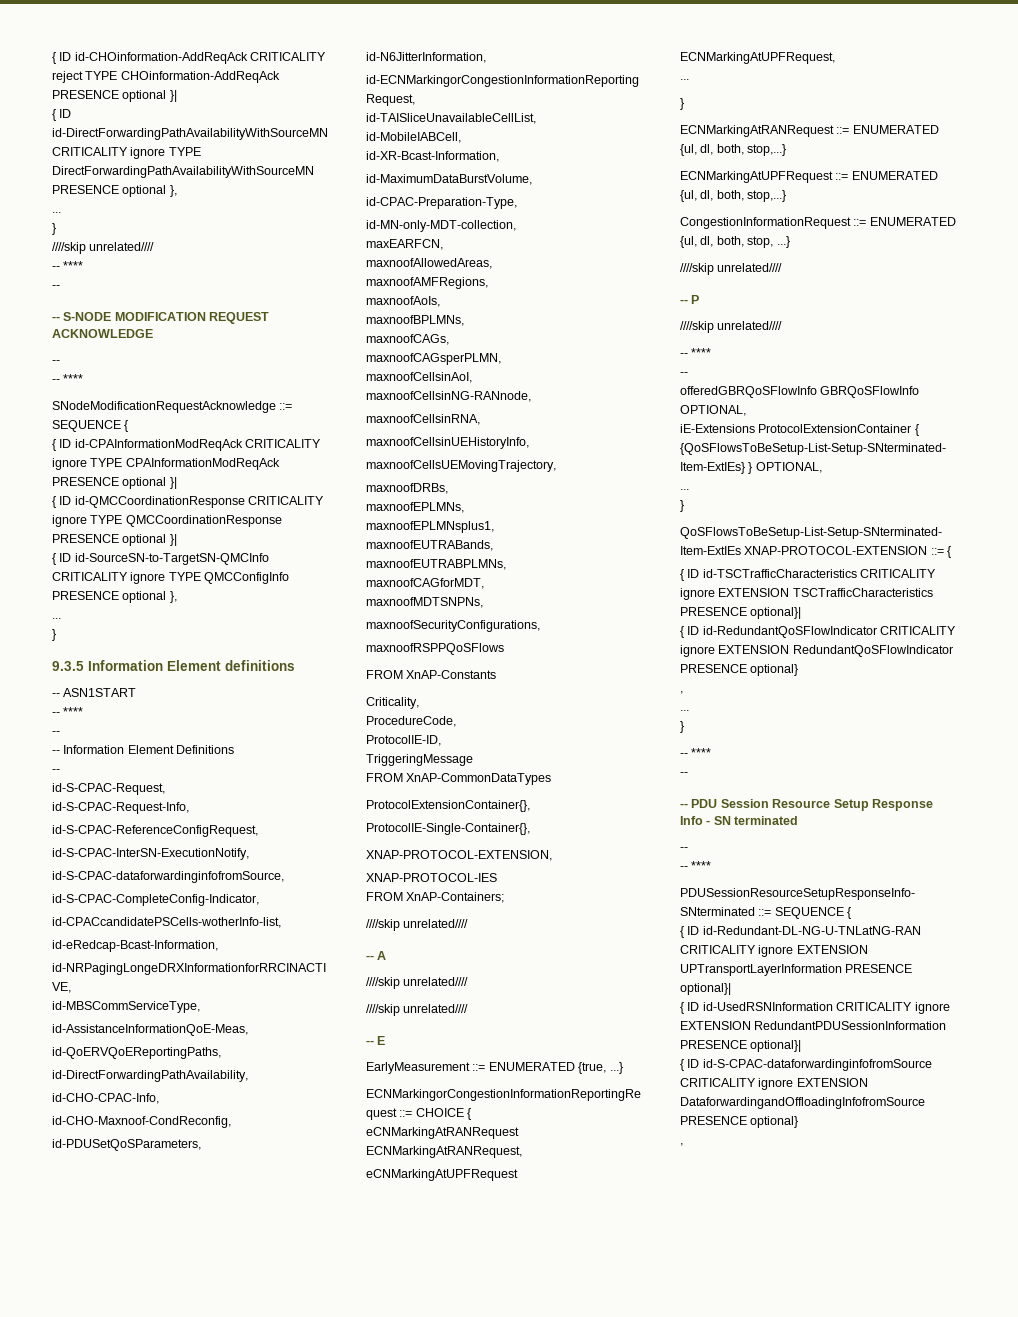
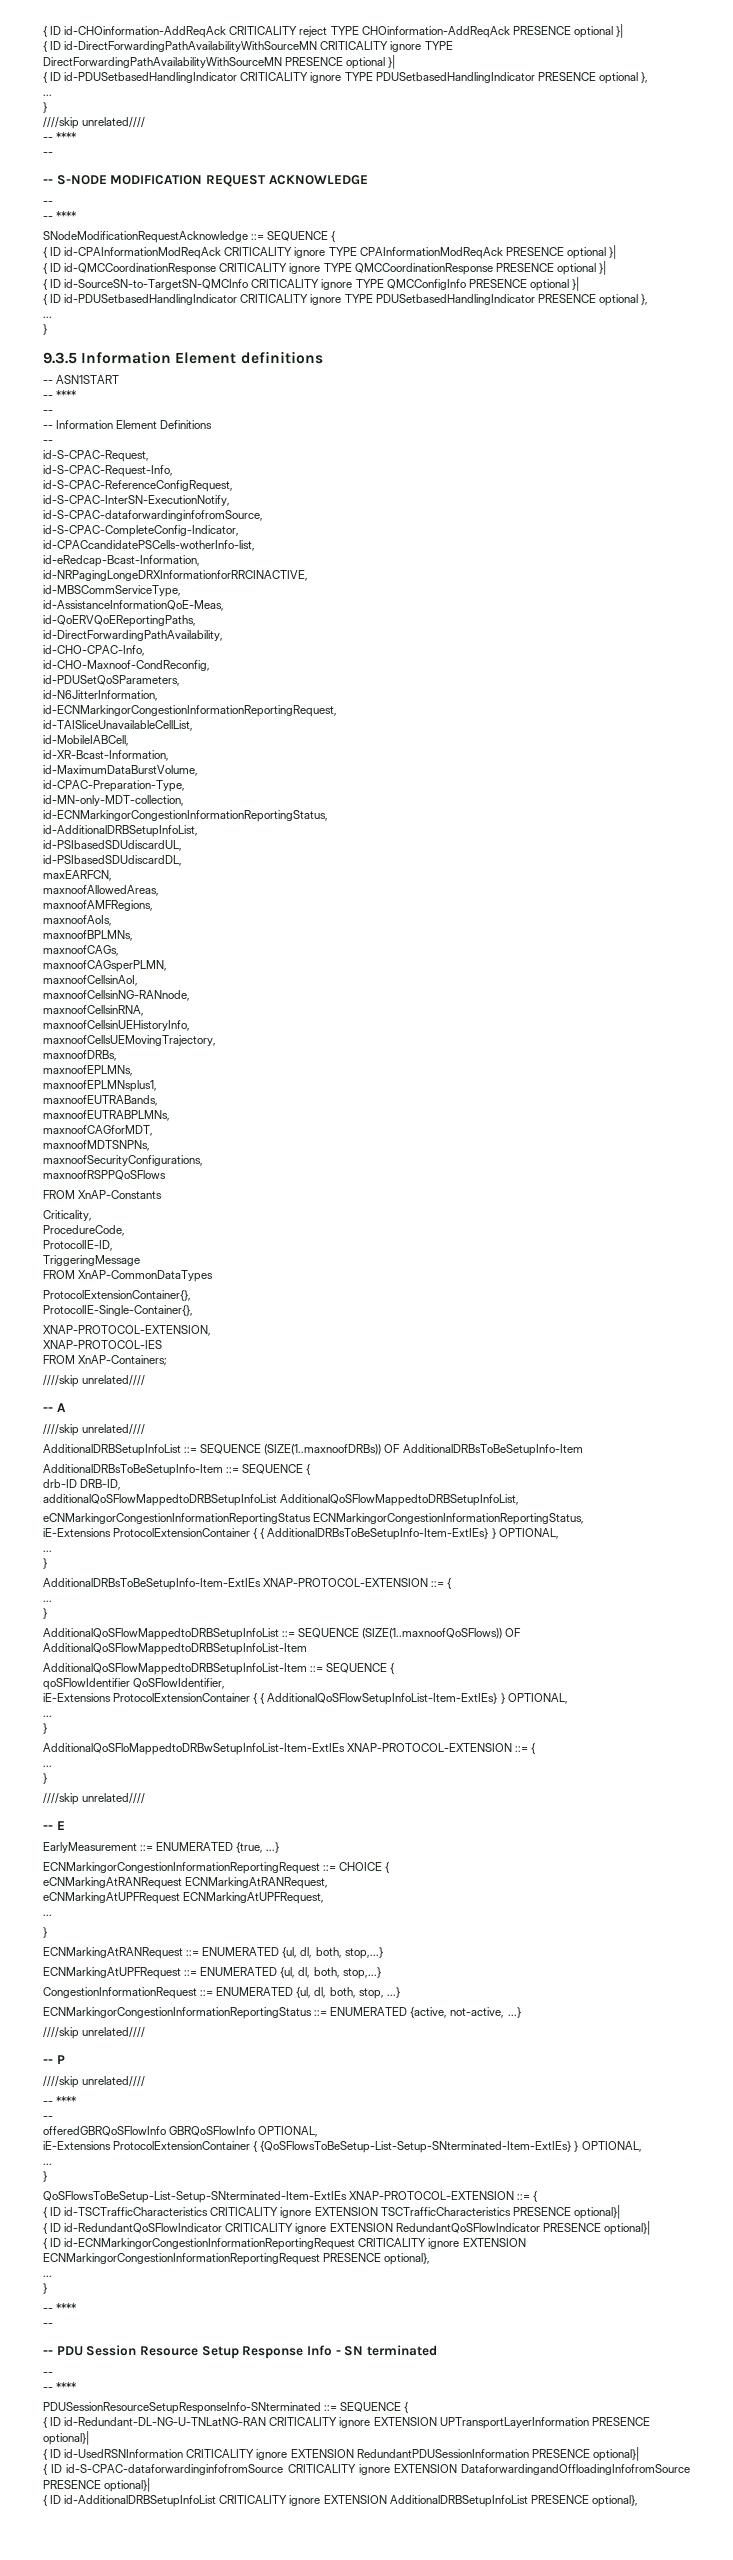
(167, 191) none -> [388,55,396,69] [43,72,638,84] }| // { ID id-PDUSetbasedHandlingIndicator CRITICALITY ignore TYPE PDUSetbasedHandlingIndicator PRESENCE optional
(167, 597) none -> [571,277,579,291] [43,294,638,306] }| // { ID id-PDUSetbasedHandlingIndicator CRITICALITY ignore TYPE PDUSetbasedHandlingIndicator PRESENCE optional
(516, 226) none -> [43,810,328,822] [43,825,198,837] [43,840,182,851] [43,855,182,866] // id-ECNMarkingorCongestionInformationReportingStatus, // id-AdditionalDRBSetupInfoList, // id-PSIbasedSDUdiscardUL, // id-PSIbasedSDUdiscardDL,
(469, 981) none -> [43,1444,583,1456] [43,1464,311,1476] [43,1479,122,1490] [43,1494,520,1506] [43,1513,585,1525] [43,1528,559,1540] [43,1550,52,1552] [43,1558,47,1569] [43,1578,452,1590] [43,1600,52,1602] [43,1608,47,1619] [43,1628,522,1640] [43,1643,307,1655] [43,1663,395,1675] [43,1678,226,1690] [43,1693,568,1705] [43,1715,52,1717] [43,1723,47,1734] [43,1743,536,1755] [43,1765,52,1767] [43,1773,47,1784] // AdditionalDRBSetupInfoList ::= SEQUENCE (SIZE(1..maxnoofDRBs)) OF AdditionalDRBsToBeSetupInfo-Item // AdditionalDRBsToBeSetupInfo-Item ::= SEQUENCE { // drb-ID DRB-ID, // additionalQoSFlowMappedtoDRBSetupInfoList AdditionalQoSFlowMappedtoDRBSetupInfoList, // eCNMarkingorCongestionInformationReportingStatus ECNMarkingorCongestionInformationReportingStatus, // iE-Extensions ProtocolExtensionContainer { { AdditionalDRBsToBeSetupInfo-Item-ExtIEs} } OPTIONAL, // ... // } // AdditionalDRBsToBeSetupInfo-Item-ExtIEs XNAP-PROTOCOL-EXTENSION ::= { // ... // } // AdditionalQoSFlowMappedtoDRBSetupInfoList ::= SEQUENCE (SIZE(1..maxnoofQoSFlows)) OF AdditionalQoSFlowMappedtoDRBSetupInfoList-Item // AdditionalQoSFlowMappedtoDRBSetupInfoList-Item ::= SEQUENCE { // qoSFlowIdentifier QoSFlowIdentifier, // iE-Extensions ProtocolExtensionContainer { { AdditionalQoSFlowSetupInfoList-Item-ExtIEs} } OPTIONAL, // ... // } // AdditionalQoSFloMappedtoDRBwSetupInfoList-Item-ExtIEs XNAP-PROTOCOL-EXTENSION ::= { // ... // }
(790, 242) none -> [43,2007,521,2019] // ECNMarkingorCongestionInformationReportingStatus ::= ENUMERATED {active, not-active, ...}
[750,664,799,676] [680,691,683,694] optional} // , -> [603,2221,650,2235] [43,2238,526,2250] [43,2253,431,2265] optional}| // { ID id-ECNMarkingorCongestionInformationReportingRequest CRITICALITY ignore EXTENSION ECNMarkingorCongestionInformationReportingRequest PRESENCE optional},
[750,1116,799,1128] [680,1143,683,1146] optional} // , -> [104,2478,151,2492] [43,2495,638,2507] optional}| // { ID id-AdditionalDRBSetupInfoList CRITICALITY ignore EXTENSION AdditionalDRBSetupInfoList PRESENCE optional},

